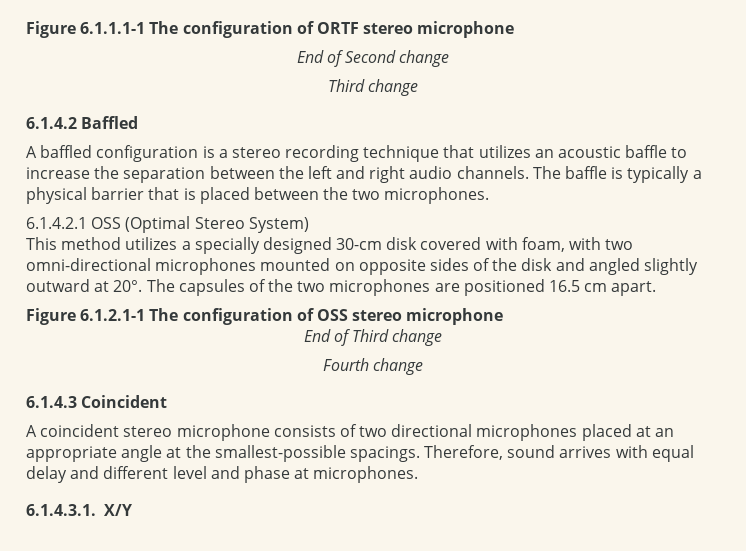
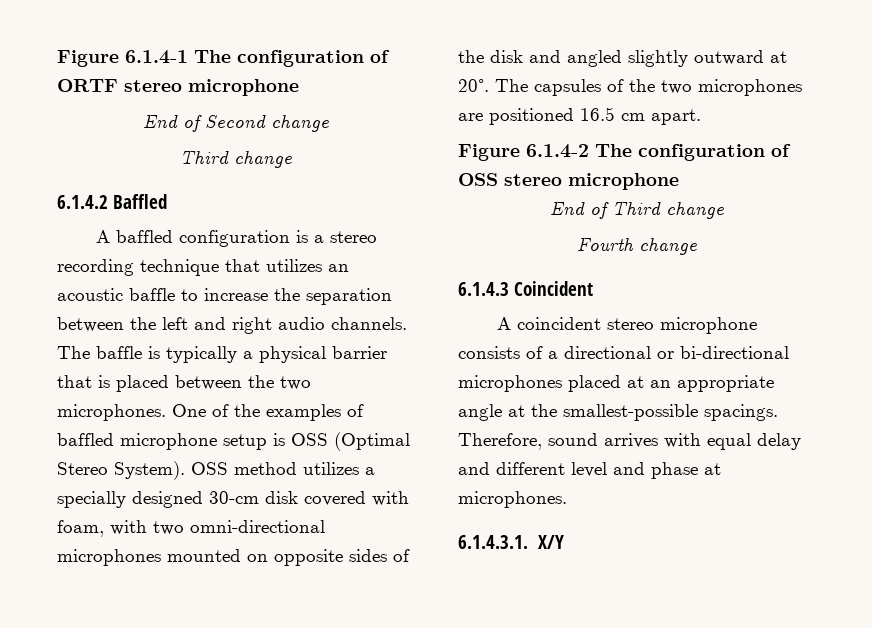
[26,21,146,38] Figure 6.1.1.1-1 -> [57,50,188,67] Figure 6.1.4-1
[26,217,87,229] // 6.1.4.2.1 -> [172,404,364,421] [57,433,285,450] One of the examples of baffled microphone setup is
[248,217,309,233] [26,237,57,250] System) // This -> [114,461,228,480] System). OSS
[80,309,146,321] 6.1.2.1-1 -> [526,144,589,158] 6.1.4-2
[359,424,473,437] two directional -> [548,346,789,359] a directional or bi-directional

